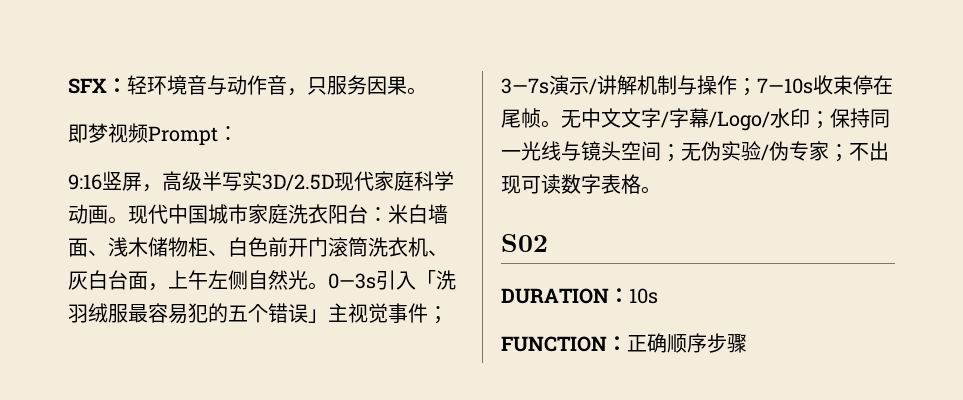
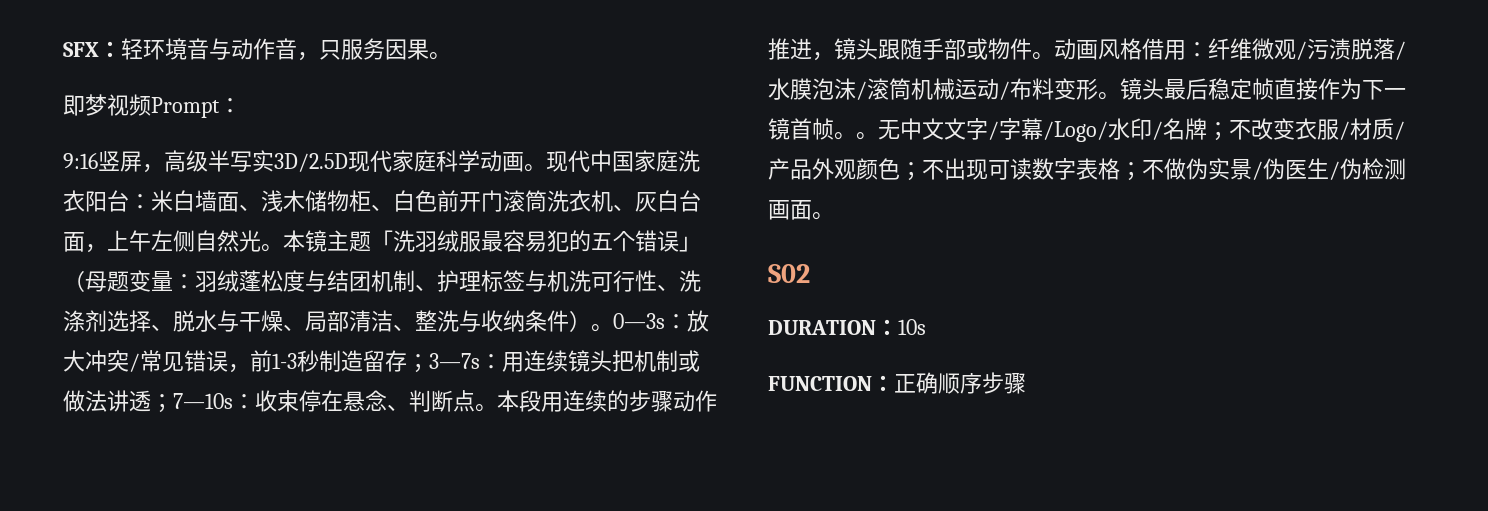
[208,204,248,224] 城市 -> (634, 161) none
[328,270,416,290] 0—3s引入 -> [283,230,371,252] 本镜主题
[328,303,448,324] [501,75,893,96] [501,108,541,128] 主视觉事件；3—7s演示/讲解机制与操作；7—10s收束停在尾帧 -> [63,270,701,293] [63,310,709,332] [63,350,700,373] [63,390,717,413] [768,38,1406,61] [768,78,1406,100] [768,118,856,140] （母题变量：羽绒蓬松度与结团机制、护理标签与机洗可行性、洗涤剂选择、脱水与干燥、局部清洁、整洗与收纳条件）。0—3s：放大冲突/常见错误，前1-3秒制造留存；3—7s：用连续镜头把机制或做法讲透；7—10s：收束停在悬念、判断点。本段用连续的步骤动作推进，镜头跟随手部或物件。动画风格借用：纤维微观/污渍脱落/水膜泡沫/滚筒机械运动/布料变形。镜头最后稳定帧直接作为下一镜首帧。
[810,108,890,129] [501,141,829,162] ；保持同一光线与镜头空间；无伪实验/伪专家 -> [1152,118,1405,141] [768,158,900,180] /名牌；不改变衣服/材质/产品外观颜色
(641, 184) none -> [1120,158,1406,181] [768,200,812,220] ；不做伪实景/伪医生/伪检测画面

